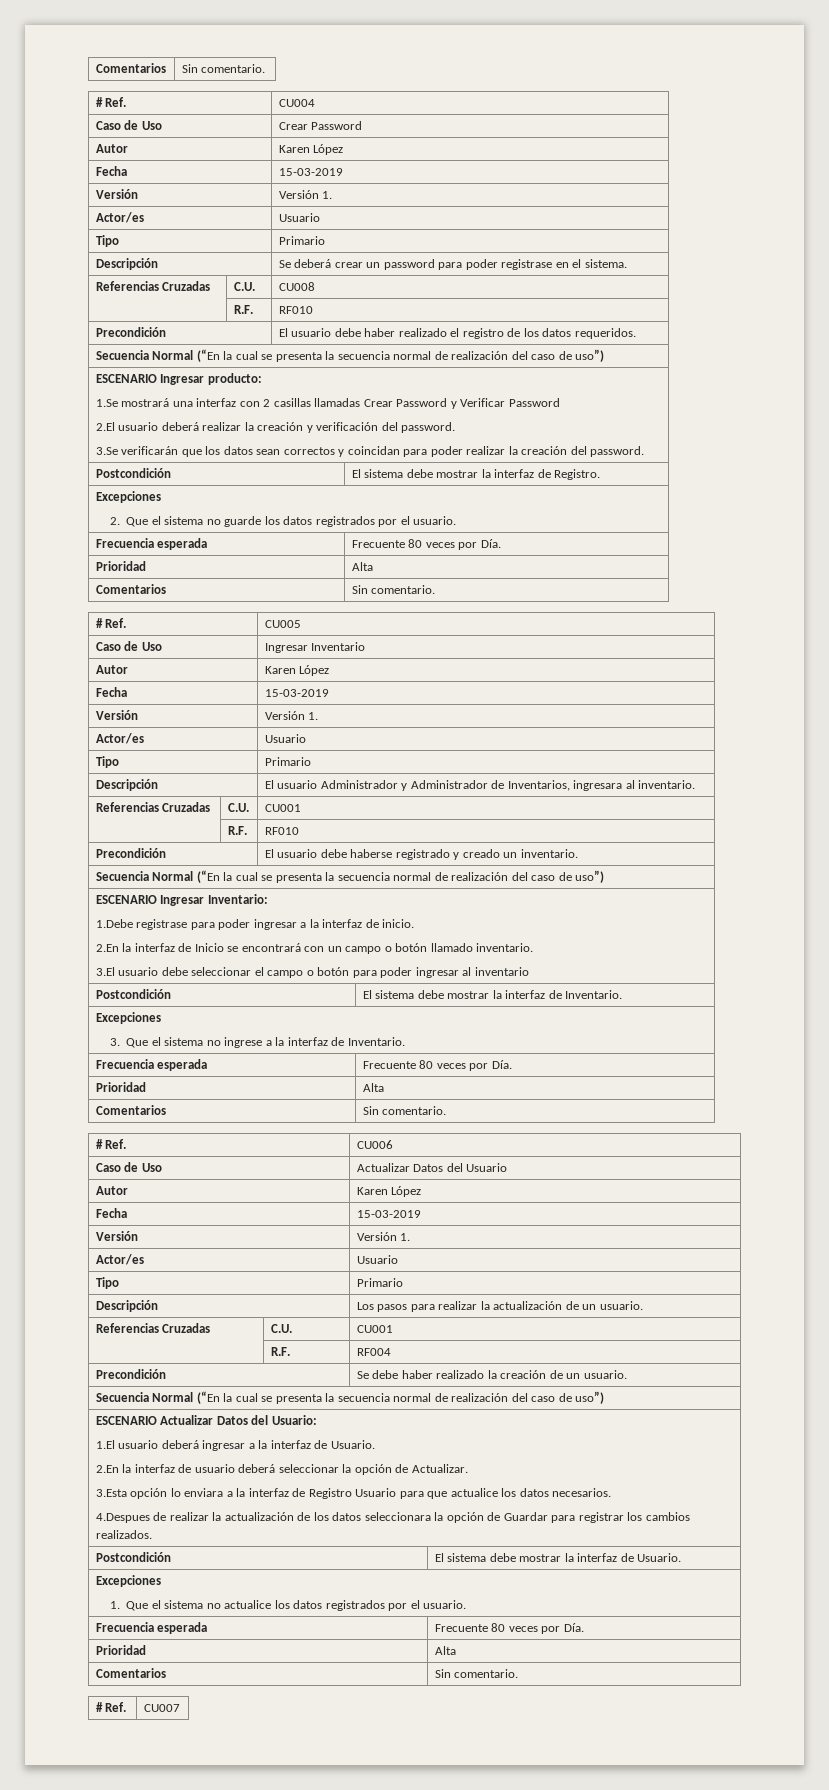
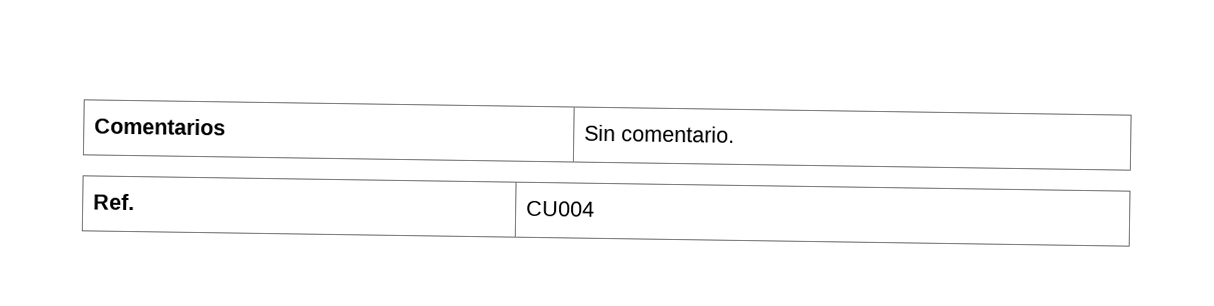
[95,63,166,73] [181,64,266,73] [95,97,103,107] Comentarios | Sin comentario. // # -> [94,117,227,136] [584,124,736,143] Comentarios | Sin comentario. //
[95,120,162,130] [278,121,363,130] [95,144,128,153] [278,144,344,155] [95,166,127,176] [278,168,343,176] [95,189,138,199] [278,190,333,199] [95,212,144,223] [278,213,320,222] [95,235,119,247] [278,236,325,245] [95,258,158,270] [278,259,627,270] [95,281,211,291] [233,282,255,291] [278,282,315,291] [233,305,253,314] [278,306,313,314] [95,327,166,337] [278,328,636,339] [95,349,605,362] [95,373,262,385] [95,398,560,409] [95,422,456,433] [95,446,645,457] [95,468,171,478] [351,469,601,480] [95,491,161,503] [109,516,457,527] [95,538,208,550] [351,539,501,550] [95,561,146,571] [351,562,373,571] [95,584,166,594] [351,585,436,594] [95,618,127,628] [264,620,301,628] [95,641,162,651] [264,642,366,653] [95,665,128,674] [264,665,330,676] [95,687,127,697] [264,689,329,697] [95,710,138,720] [264,711,319,720] [95,733,144,744] [264,734,306,743] [95,756,119,768] [264,757,311,766] [95,779,158,791] [264,780,696,791] [95,802,211,812] [227,803,249,812] [264,804,301,812] [227,826,247,835] [264,827,299,835] [95,848,166,858] [264,849,578,860] [95,870,605,883] [95,894,268,906] [95,919,415,930] [95,943,534,954] [95,967,529,978] [95,989,171,999] [362,990,623,999] [95,1012,161,1024] [109,1037,405,1048] [95,1059,208,1071] [362,1060,512,1071] [95,1082,146,1092] [362,1083,384,1092] [95,1105,166,1115] [362,1106,447,1115] [95,1139,127,1149] [356,1140,393,1149] [95,1162,162,1172] [356,1163,508,1172] [95,1186,128,1195] [356,1186,422,1197] [95,1208,127,1218] [356,1210,421,1218] [95,1231,138,1241] [356,1232,411,1241] [95,1254,144,1265] [356,1255,398,1264] [95,1277,119,1289] [356,1278,403,1287] [95,1300,158,1312] [356,1301,643,1312] [95,1323,211,1333] [270,1324,292,1333] [356,1325,393,1333] [270,1347,290,1356] [356,1348,391,1356] [95,1369,166,1379] [356,1370,627,1379] [95,1391,605,1404] [95,1415,317,1425] [95,1440,375,1451] [95,1464,468,1475] [95,1488,612,1499] [95,1512,690,1523] [95,1530,152,1539] [95,1552,171,1562] [434,1553,682,1562] [95,1575,161,1587] [109,1600,467,1611] [95,1622,208,1634] [434,1623,584,1634] [95,1645,146,1655] [434,1646,456,1655] [95,1668,166,1678] [434,1669,519,1678] [95,1702,127,1712] [143,1704,180,1712] // Caso de Uso | Crear Password // Autor | Karen López // Fecha | 15-03-2019 // Versión | Versión 1. // Actor/es | Usuario // Tipo | Primario // Descripción | Se deberá crear un password para poder registrase en el sistema. // Referencias Cruzadas | C.U. | CU008 // | R.F. | RF010 // Precondición | El usuario debe haber realizado el registro de los datos requeridos. // Secuencia Normal (“En la cual se presenta la secuencia normal de realización del caso de uso”) // ESCENARIO Ingresar producto: // 1.Se mostrará una interfaz con 2 casillas llamadas Crear Password y Verificar Password // 2.El usuario deberá realizar la creación y verificación del password. // 3.Se verificarán que los datos sean correctos y coincidan para poder realizar la creación del password. // Postcondición | El sistema debe mostrar la interfaz de Registro. // Excepciones // 2. Que el sistema no guarde los datos registrados por el usuario. // Frecuencia esperada | Frecuente 80 veces por Día. // Prioridad | Alta // Comentarios | Sin comentario. // # Ref. | CU005 // Caso de Uso | Ingresar Inventario // Autor | Karen López // Fecha | 15-03-2019 // Versión | Versión 1. // Actor/es | Usuario // Tipo | Primario // Descripción | El usuario Administrador y Administrador de Inventarios, ingresara al inventario. // Referencias Cruzadas | C.U. | CU001 // | R.F. | RF010 // Precondición | El usuario debe haberse registrado y creado un inventario. // Secuencia Normal (“En la cual se presenta la secuencia normal de realización del caso de uso”) // ESCENARIO Ingresar Inventario: // 1.Debe registrase para poder ingresar a la interfaz de inicio. // 2.En la interfaz de Inicio se encontrará con un campo o botón llamado inventario. // 3.El usuario debe seleccionar el campo o botón para poder ingresar al inventario // Postcondición | El sistema debe mostrar la interfaz de Inventario. // Excepciones // 3. Que el sistema no ingrese a la interfaz de Inventario. // Frecuencia esperada | Frecuente 80 veces por Día. // Prioridad | Alta // Comentarios | Sin comentario. // # Ref. | CU006 // Caso de Uso | Actualizar Datos del Usuario // Autor | Karen López // Fecha | 15-03-2019 // Versión | Versión 1. // Actor/es | Usuario // Tipo | Primario // Descripción | Los pasos para realizar la actualización de un usuario. // Referencias Cruzadas | C.U. | CU001 // | R.F. | RF004 // Precondición | Se debe haber realizado la creación de un usuario. // Secuencia Normal (“En la cual se presenta la secuencia normal de realización del caso de uso”) // ESCENARIO Actualizar Datos del Usuario: // 1.El usuario deberá ingresar a la interfaz de Usuario. // 2.En la interfaz de usuario deberá seleccionar la opción de Actualizar. // 3.Esta opción lo enviara a la interfaz de Registro Usuario para que actualice los datos necesarios. // 4.Despues de realizar la actualización de los datos seleccionara la opción de Guardar para registrar los cambios realizados. // Postcondición | El sistema debe mostrar la interfaz de Usuario. // Excepciones // 1. Que el sistema no actualice los datos registrados por el usuario. // Frecuencia esperada | Frecuente 80 veces por Día. // Prioridad | Alta // Comentarios | Sin comentario. // # Ref. | CU007 -> (596, 208) none

